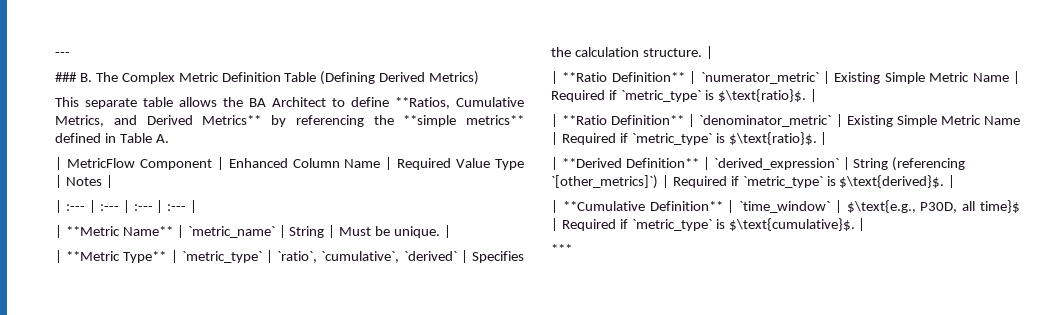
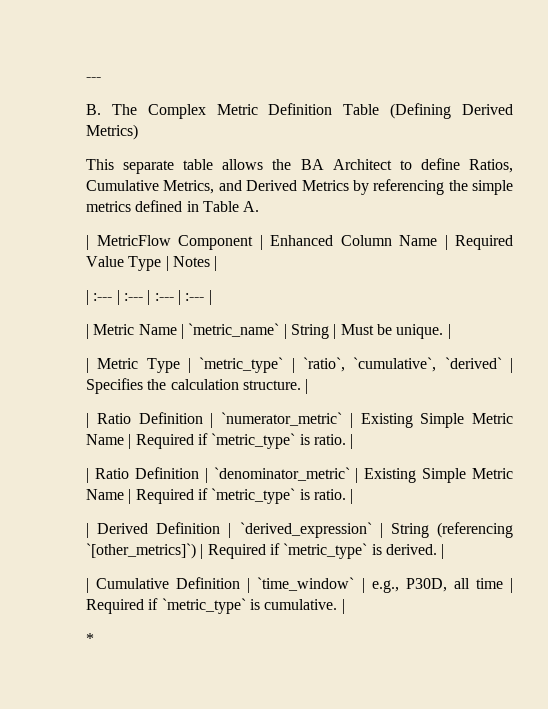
[55,72,77,82] ### -> (101, 79) none
[395,97,450,109] **Ratios, -> [468,159,513,173] Ratios,
[202,115,262,125] Metrics** -> [301,180,349,191] Metrics
[403,115,524,127] **simple metrics** -> [472,180,513,195] [86,201,131,212] simple metrics
[65,226,173,236] **Metric Name** -> [93,324,177,335] Metric Name
[66,251,167,263] **Metric Type** -> [97,358,180,373] Metric Type
[562,72,685,82] **Ratio Definition** -> [96,412,203,424] Ratio Definition
[717,89,817,102] [551,114,685,127] $\text{ratio}$. | // | **Ratio Definition** -> [313,434,354,449] [86,467,199,483] ratio. | // | Ratio Definition
[728,132,828,145] [551,157,699,170] $\text{ratio}$. | // | **Derived Definition** -> [313,489,354,504] [86,522,221,538] ratio. | // | Derived Definition
[839,175,956,188] [551,200,723,213] $\text{derived}$. | // | **Cumulative Definition** -> [385,544,445,559] [86,577,241,593] derived. | // | Cumulative Definition
[846,200,916,213] $\text{e.g., -> [371,580,399,593] e.g.,
[980,200,1020,213] [551,218,866,231] [551,244,572,254] time}$ | Required if `metric_type` is $\text{cumulative}$. | // *** -> [475,578,514,593] [86,598,345,614] [86,633,94,644] time | Required if `metric_type` is cumulative. | // *

